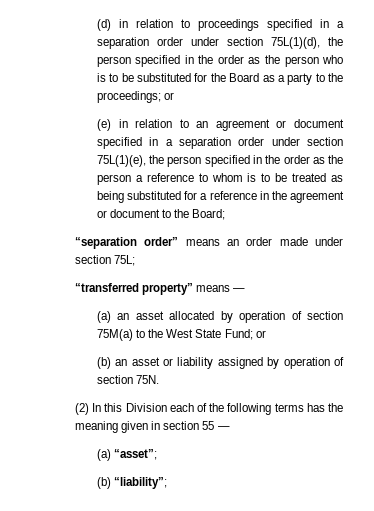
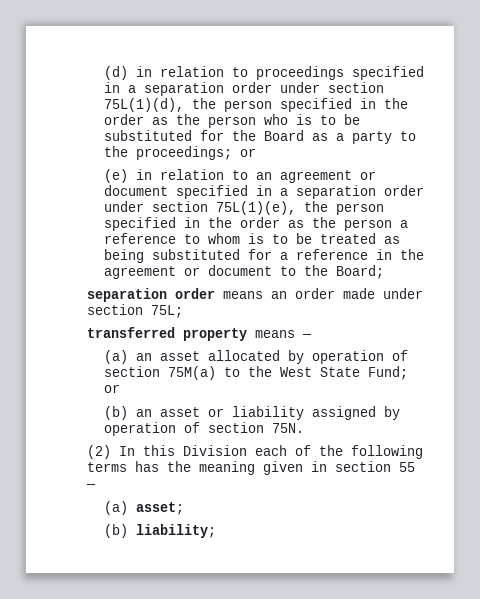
[74,237,179,249] “separation order” -> [86,288,215,302] separation order
[74,283,194,295] “transferred property” -> [86,327,247,341] transferred property
[114,449,158,460] [96,477,168,489] “asset”; // (b) “liability”; -> [135,502,184,515] [103,524,216,538] asset; // (b) liability;

